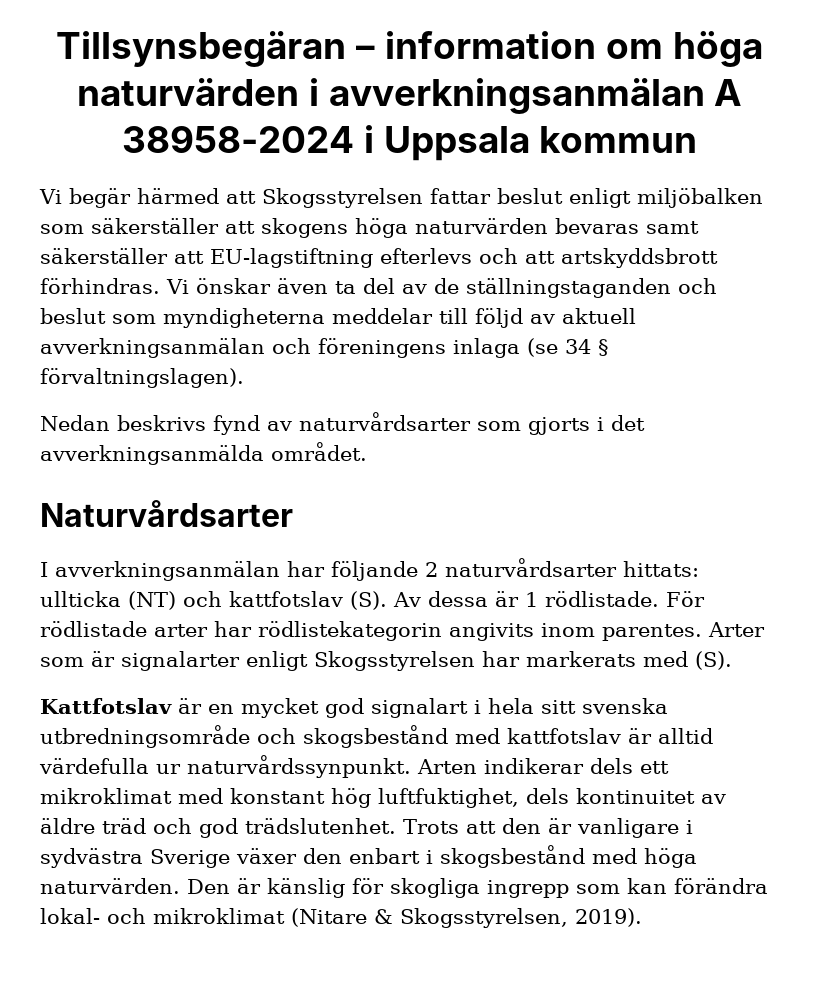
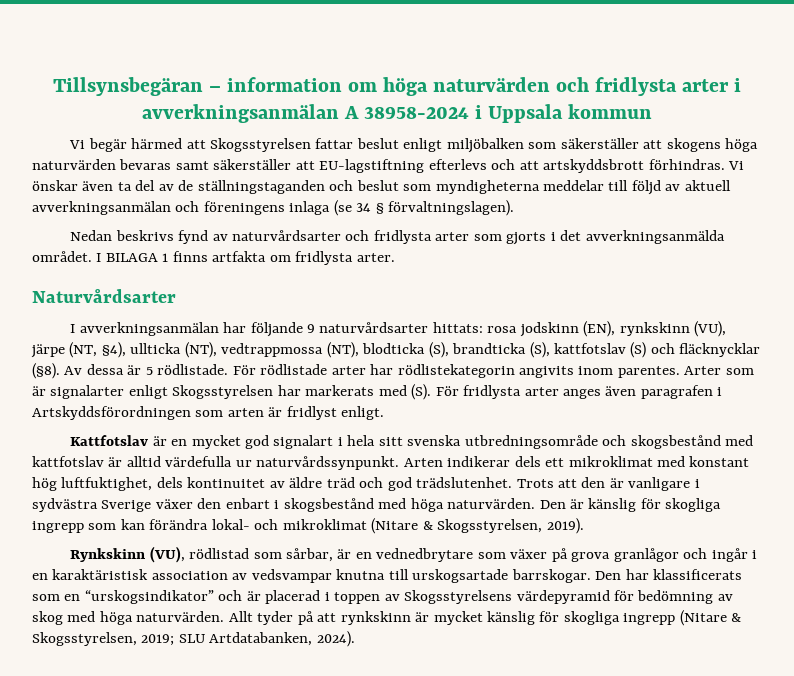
(299, 92) none -> [556,77,730,96] och fridlysta arter
(471, 421) none -> [345,230,470,244] och fridlysta arter
(367, 451) none -> [96,251,395,265] I BILAGA 1 finns artfakta om fridlysta arter.
[425,562,438,577] 2 -> [307,324,316,333] 9
[40,591,387,610] ullticka (NT) och kattfotslav (S). -> [487,321,727,337] [31,342,761,358] [32,363,60,379] rosa jodskinn (EN), rynkskinn (VU), järpe (NT, §4), ullticka (NT), vedtrappmossa (NT), blodticka (S), brandticka (S), kattfotslav (S) och fläcknycklar (§8).
[524,592,538,607] 1 -> [145,367,153,375] 5
(732, 660) none -> [435,385,723,399] [32,406,385,420] För fridlysta arter anges även paragrafen i Artskyddsförordningen som arten är fridlyst enligt.
(642, 917) none -> [70,546,758,563] [32,569,743,583] [32,590,733,604] [32,610,742,626] [32,631,355,647] // Rynkskinn (VU), rödlistad som sårbar, är en vednedbrytare som växer på grova granlågor och ingår i en karaktäristisk association av vedsvampar knutna till urskogsartade barrskogar. Den har klassificerats som en “urskogsindikator” och är placerad i toppen av Skogsstyrelsens värdepyramid för bedömning av skog med höga naturvärden. Allt tyder på att rynkskinn är mycket känslig för skogliga ingrepp (Nitare & Skogsstyrelsen, 2019; SLU Artdatabanken, 2024).

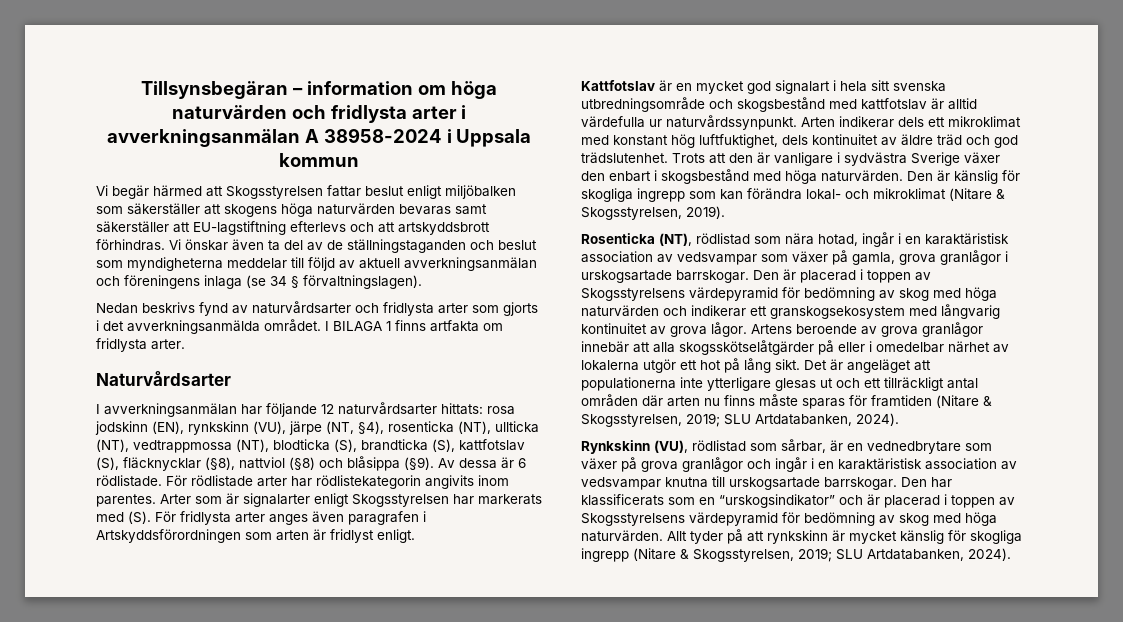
[307,324,316,333] 9 -> [321,404,334,414] 12
(126, 350) none -> [388,421,491,434] rosenticka (NT),
[630,342,761,358] [32,363,60,379] (S) och fläcknycklar (§8). -> [96,456,434,471] (S), fläcknycklar (§8), nattviol (§8) och blåsippa (§9).
[145,367,153,375] 5 -> [518,458,526,468] 6
(584, 526) none -> [581,232,1009,247] [581,250,1008,265] [581,269,931,283] [581,287,997,301] [581,304,1000,319] [581,322,983,337] [581,340,1009,355] [581,358,931,373] [581,377,978,391] [581,394,992,409] [581,413,899,427] // Rosenticka (NT), rödlistad som nära hotad, ingår i en karaktäristisk association av vedsvampar som växer på gamla, grova granlågor i urskogsartade barrskogar. Den är placerad i toppen av Skogsstyrelsens värdepyramid för bedömning av skog med höga naturvärden och indikerar ett granskogsekosystem med långvarig kontinuitet av grova lågor. Artens beroende av grova granlågor innebär att alla skogsskötselåtgärder på eller i omedelbar närhet av lokalerna utgör ett hot på lång sikt. Det är angeläget att populationerna inte ytterligare glesas ut och ett tillräckligt antal områden där arten nu finns måste sparas för framtiden (Nitare & Skogsstyrelsen, 2019; SLU Artdatabanken, 2024).

